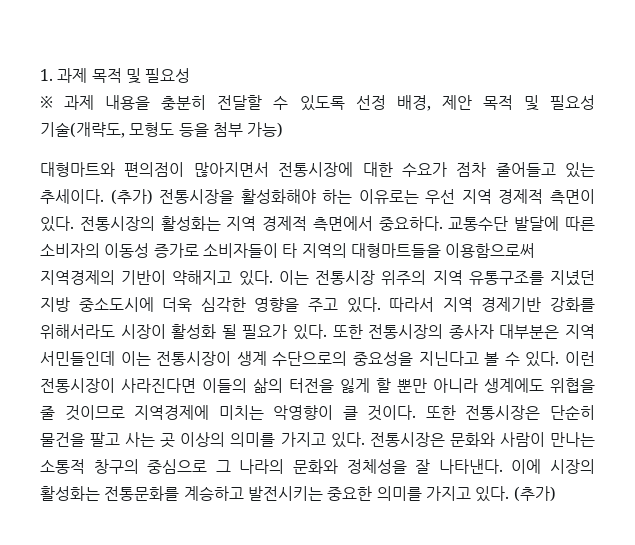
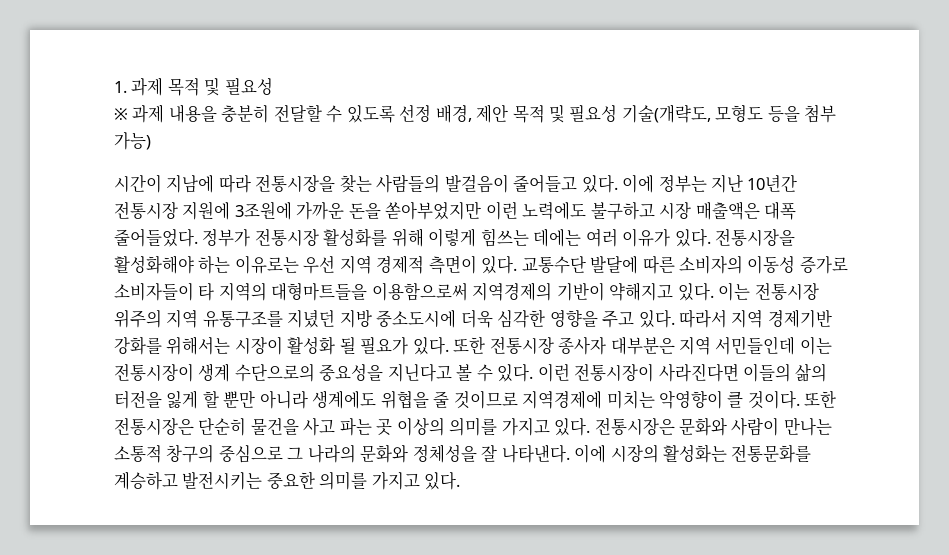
[40,162,595,178] [40,189,153,205] 대형마트와 편의점이 많아지면서 전통시장에 대한 수요가 점차 줄어들고 있는 추세이다. (추가) -> [114,174,798,193] [114,201,797,220] [114,228,711,247] 시간이 지남에 따라 전통시장을 찾는 사람들의 발걸음이 줄어들고 있다. 이에 정부는 지난 10년간 전통시장 지원에 3조원에 가까운 돈을 쏟아부었지만 이런 노력에도 불구하고 시장 매출액은 대폭 줄어들었다. 정부가 전통시장 활성화를 위해 이렇게 힘쓰는 데에는 여러 이유가 있다.
[79,216,443,231] 전통시장의 활성화는 지역 경제적 측면에서 중요하다. -> (518, 265) none
[40,324,115,339] 위해서라도 -> [166,336,231,355] 위해서는
[368,324,444,339] 전통시장의 -> [489,336,554,354] 전통시장
[90,432,156,447] 팔고 사는 -> [303,417,372,436] 사고 파는
[513,486,556,502] (추가) -> (461, 481) none

